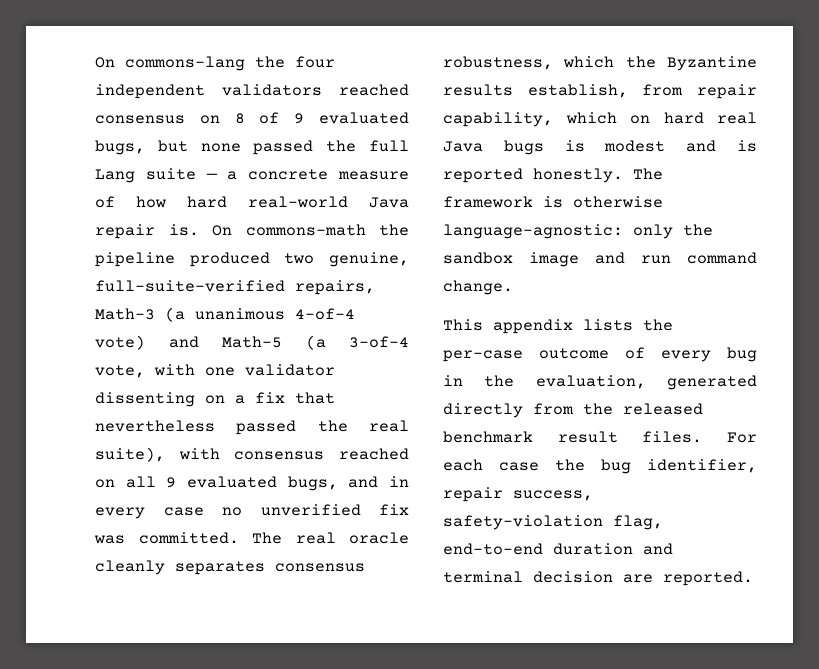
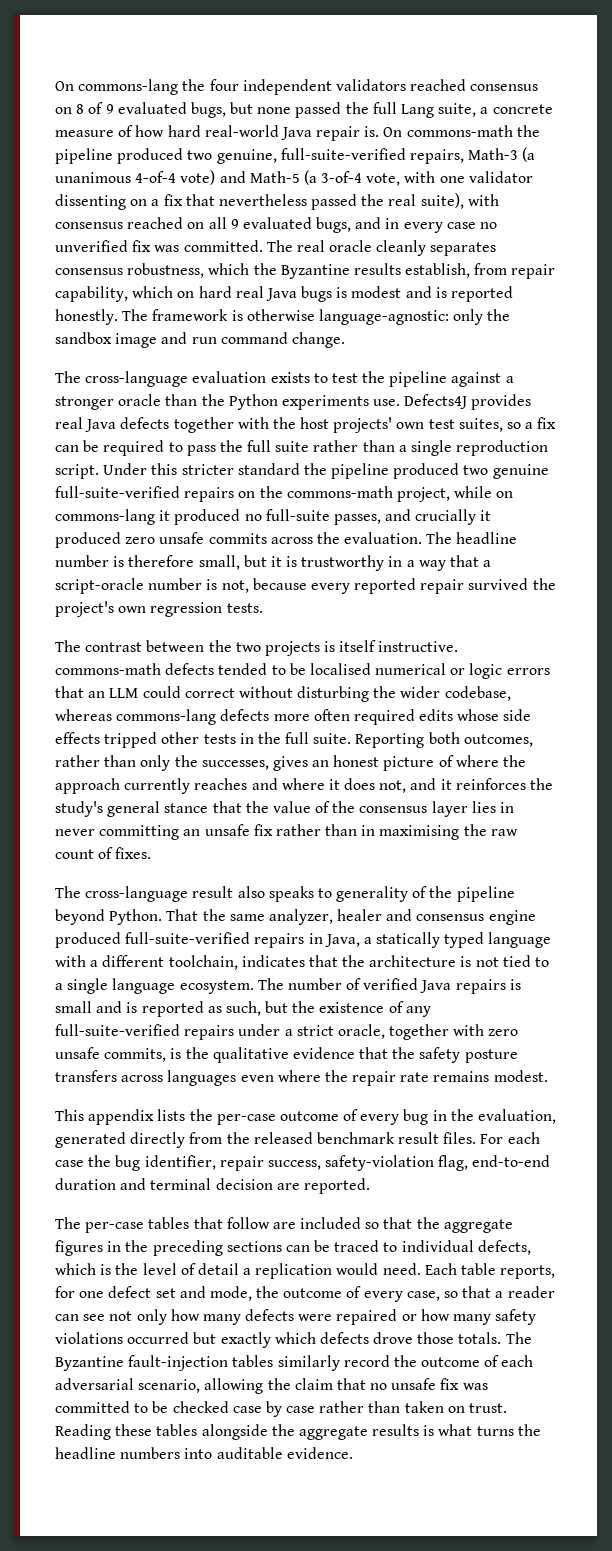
[145,168,218,180] suite — -> [438,103,477,117] suite,
(513, 287) none -> [55,371,514,387] [55,394,532,410] [55,417,557,433] [55,440,549,456] [55,463,549,479] [55,486,514,502] [55,509,492,525] [55,532,518,548] [55,555,492,571] [55,578,556,594] [55,601,263,617] [55,640,459,656] [55,663,550,679] [55,686,511,702] [55,709,532,725] [55,732,533,748] [55,755,527,771] [55,778,554,794] [55,801,515,817] [55,824,518,840] [55,847,152,859] [55,886,515,902] [55,909,536,925] [55,932,552,948] [55,955,550,970] [55,978,521,994] [55,1001,431,1017] [55,1024,519,1040] [55,1047,518,1063] [55,1070,548,1086] // The cross-language evaluation exists to test the pipeline against a stronger oracle than the Python experiments use. Defects4J provides real Java defects together with the host projects' own test suites, so a fix can be required to pass the full suite rather than a single reproduction script. Under this stricter standard the pipeline produced two genuine full-suite-verified repairs on the commons-math project, while on commons-lang it produced no full-suite passes, and crucially it produced zero unsafe commits across the evaluation. The headline number is therefore small, but it is trustworthy in a way that a script-oracle number is not, because every reported repair survived the project's own regression tests. // The contrast between the two projects is itself instructive. commons-math defects tended to be localised numerical or logic errors that an LLM could correct without disturbing the wider codebase, whereas commons-lang defects more often required edits whose side effects tripped other tests in the full suite. Reporting both outcomes, rather than only the successes, gives an honest picture of where the approach currently reaches and where it does not, and it reinforces the study's general stance that the value of the consensus layer lies in never committing an unsafe fix rather than in maximising the raw count of fixes. // The cross-language result also speaks to generality of the pipeline beyond Python. That the same analyzer, healer and consensus engine produced full-suite-verified repairs in Java, a statically typed language with a different toolchain, indicates that the architecture is not tied to a single language ecosystem. The number of verified Java repairs is small and is reported as such, but the existence of any full-suite-verified repairs under a strict oracle, together with zero unsafe commits, is the qualitative evidence that the safety posture transfers across languages even where the repair rate remains modest.
(753, 578) none -> [55,1217,513,1233] [55,1240,531,1256] [55,1263,556,1279] [55,1286,555,1302] [55,1309,537,1325] [55,1332,532,1348] [55,1355,534,1371] [55,1378,488,1394] [55,1401,508,1417] [55,1424,541,1440] [55,1447,353,1459] // The per-case tables that follow are included so that the aggregate figures in the preceding sections can be traced to individual defects, which is the level of detail a replication would need. Each table reports, for one defect set and mode, the outcome of every case, so that a reader can see not only how many defects were repaired or how many safety violations occurred but exactly which defects drove those totals. The Byzantine fault-injection tables similarly record the outcome of each adversarial scenario, allowing the claim that no unsafe fix was committed to be checked case by case rather than taken on trust. Reading these tables alongside the aggregate results is what turns the headline numbers into auditable evidence.

